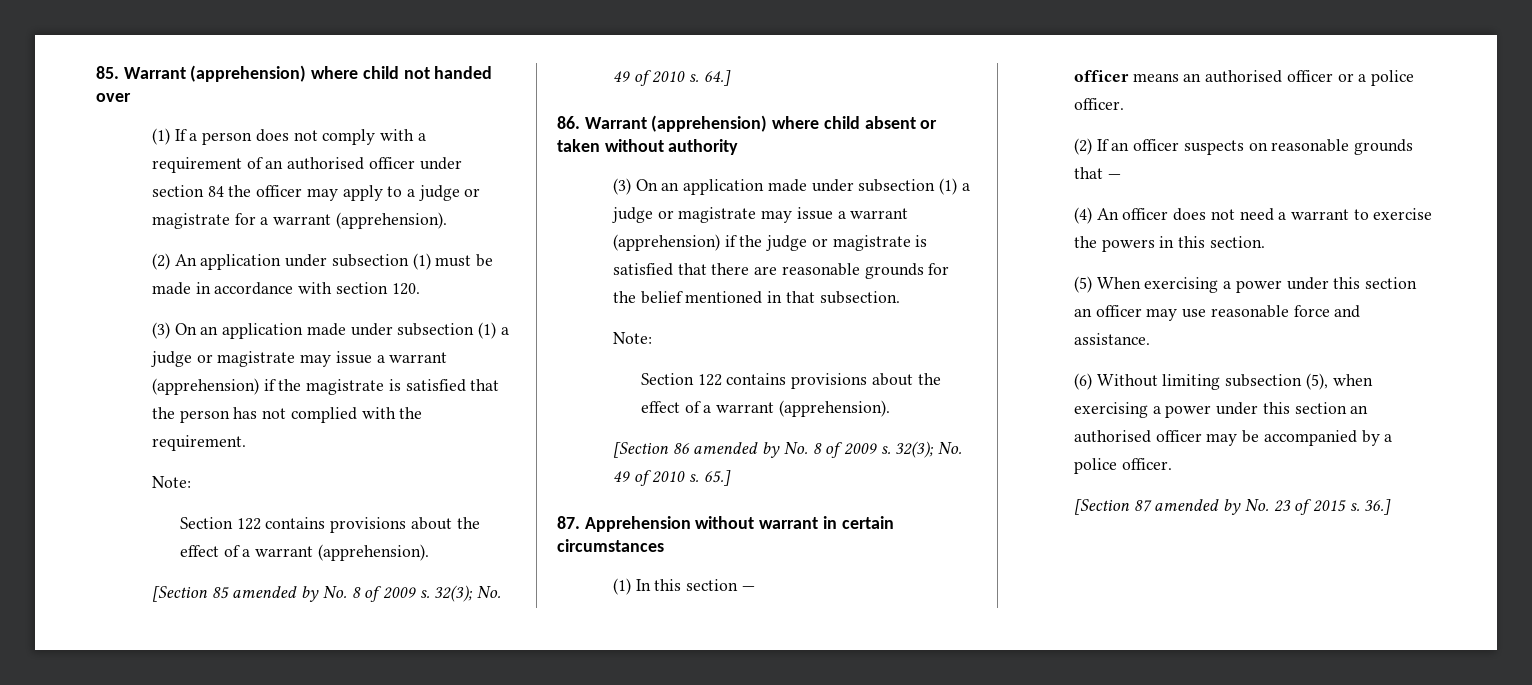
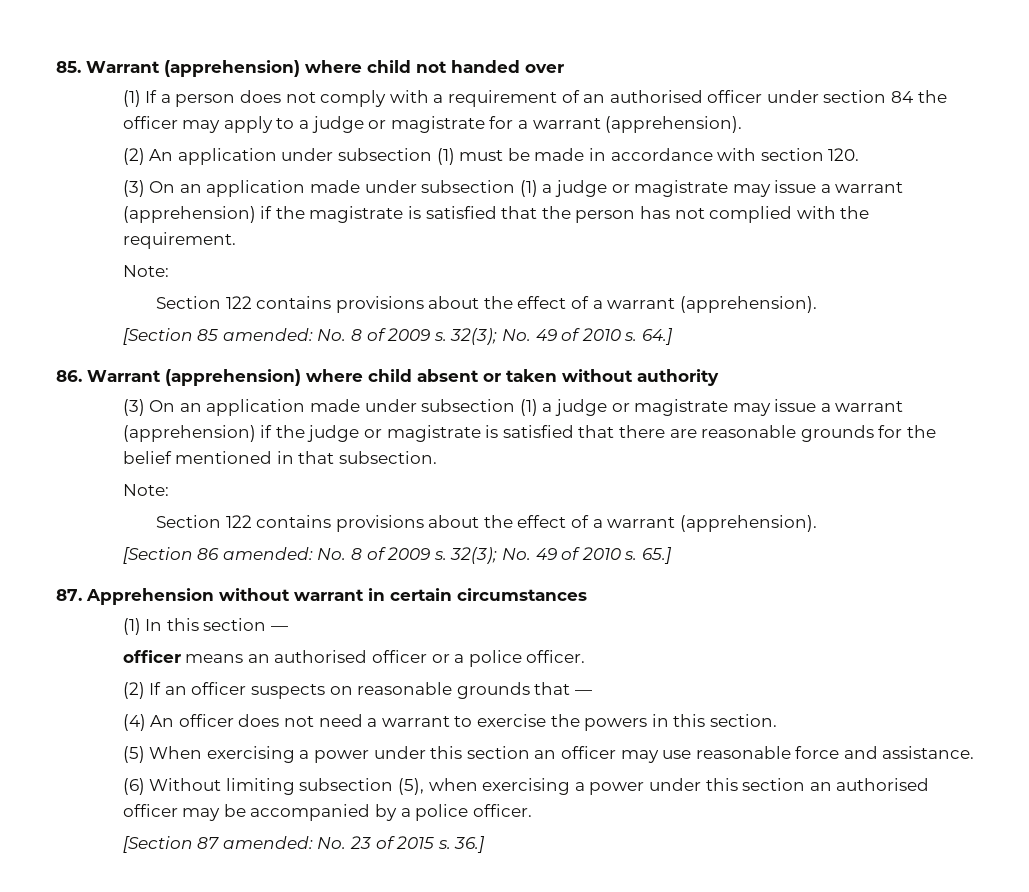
[232,586,320,602] amended by -> [222,328,313,341] amended:
[693,442,781,458] amended by -> [222,547,313,560] amended:
[1154,499,1242,515] amended by -> [222,836,313,849] amended:

